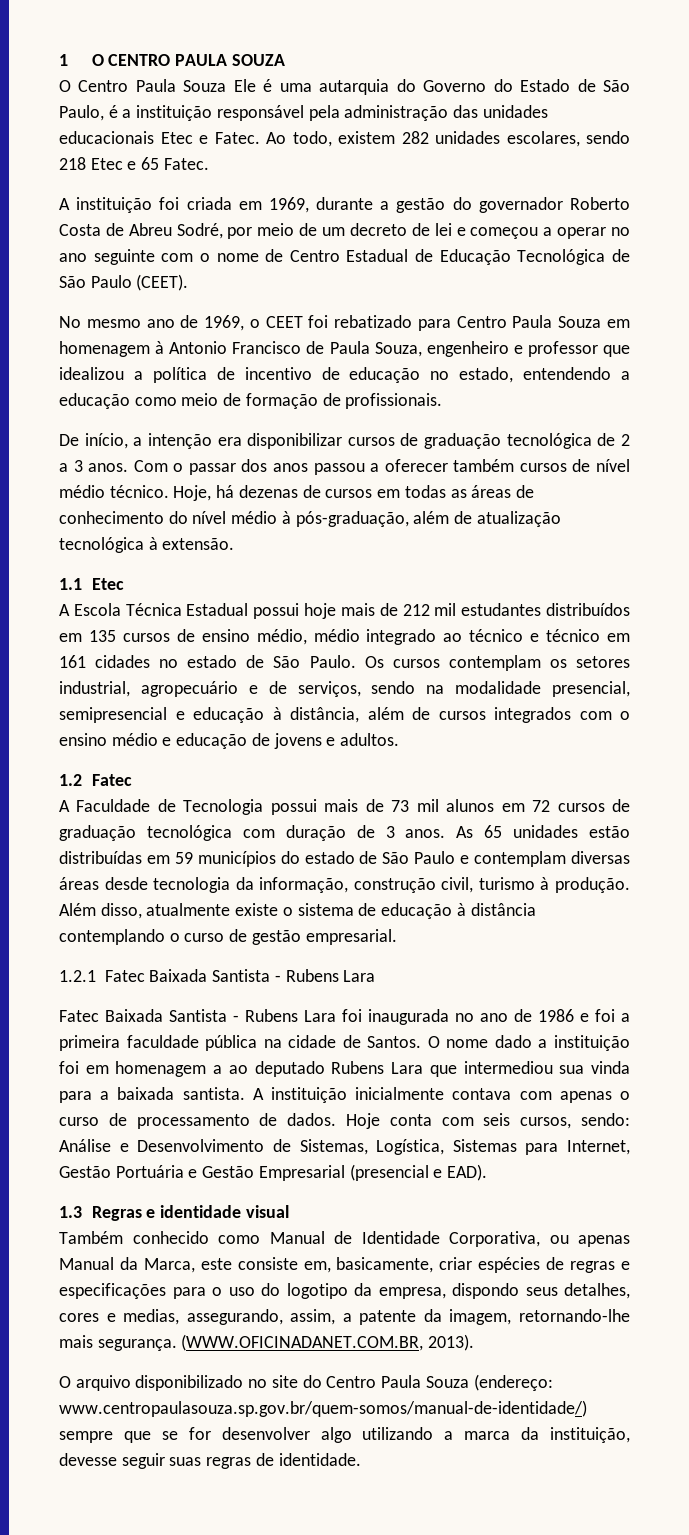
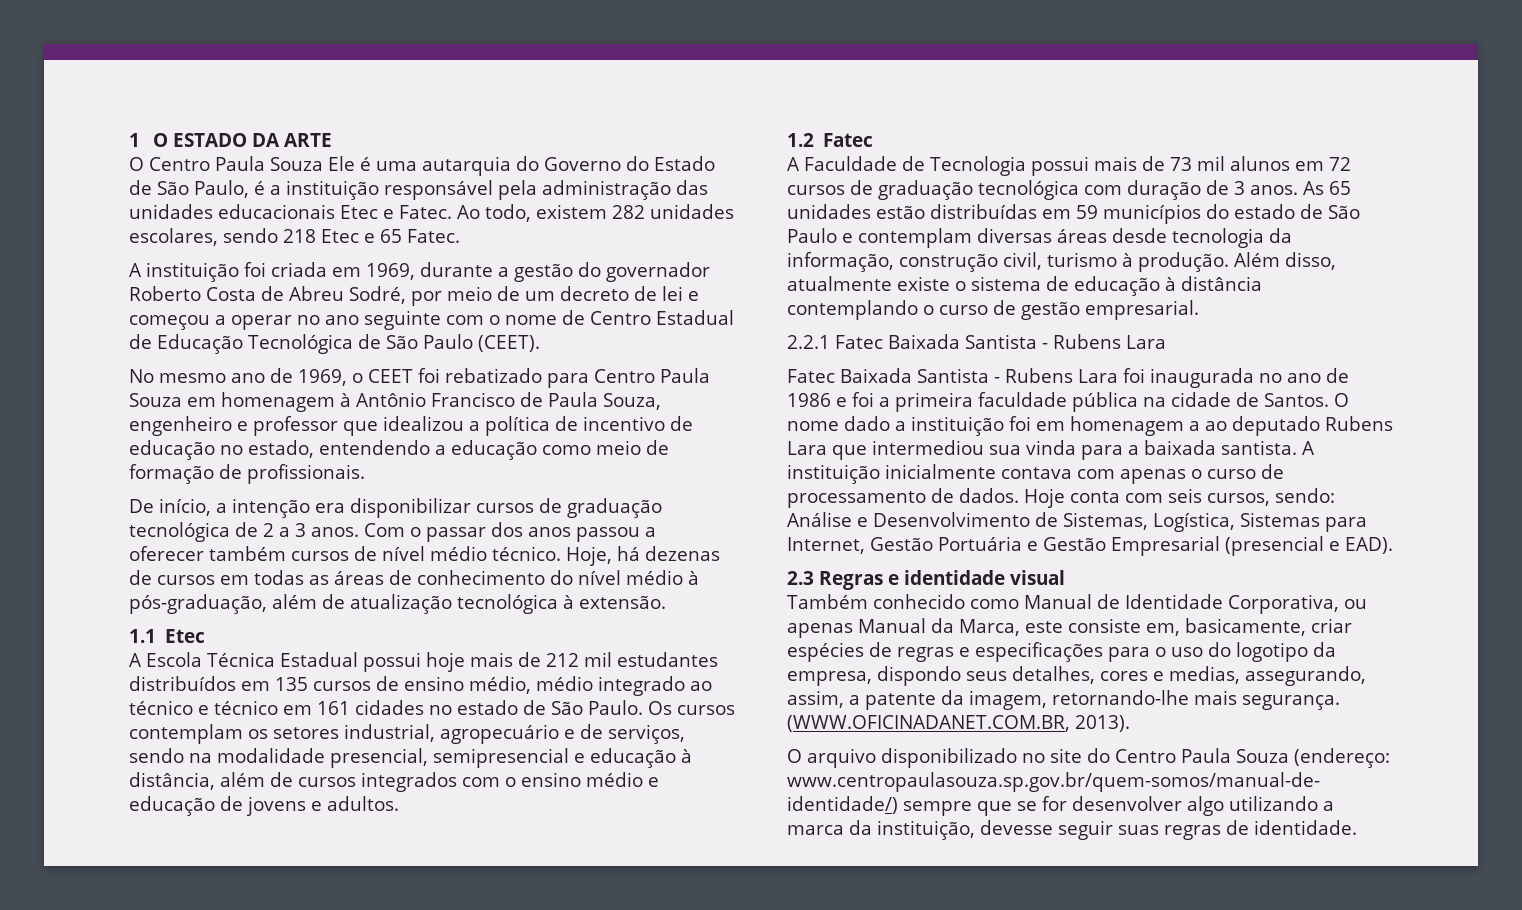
[108,54,285,66] CENTRO PAULA SOUZA -> [173,133,333,147] ESTADO DA ARTE
[169,341,228,354] Antonio -> [356,392,426,407] Antônio
[59,970,96,982] 1.2.1 -> [787,335,830,349] 2.2.1
[59,1206,82,1218] 1.3 -> [787,571,814,585] 2.3

